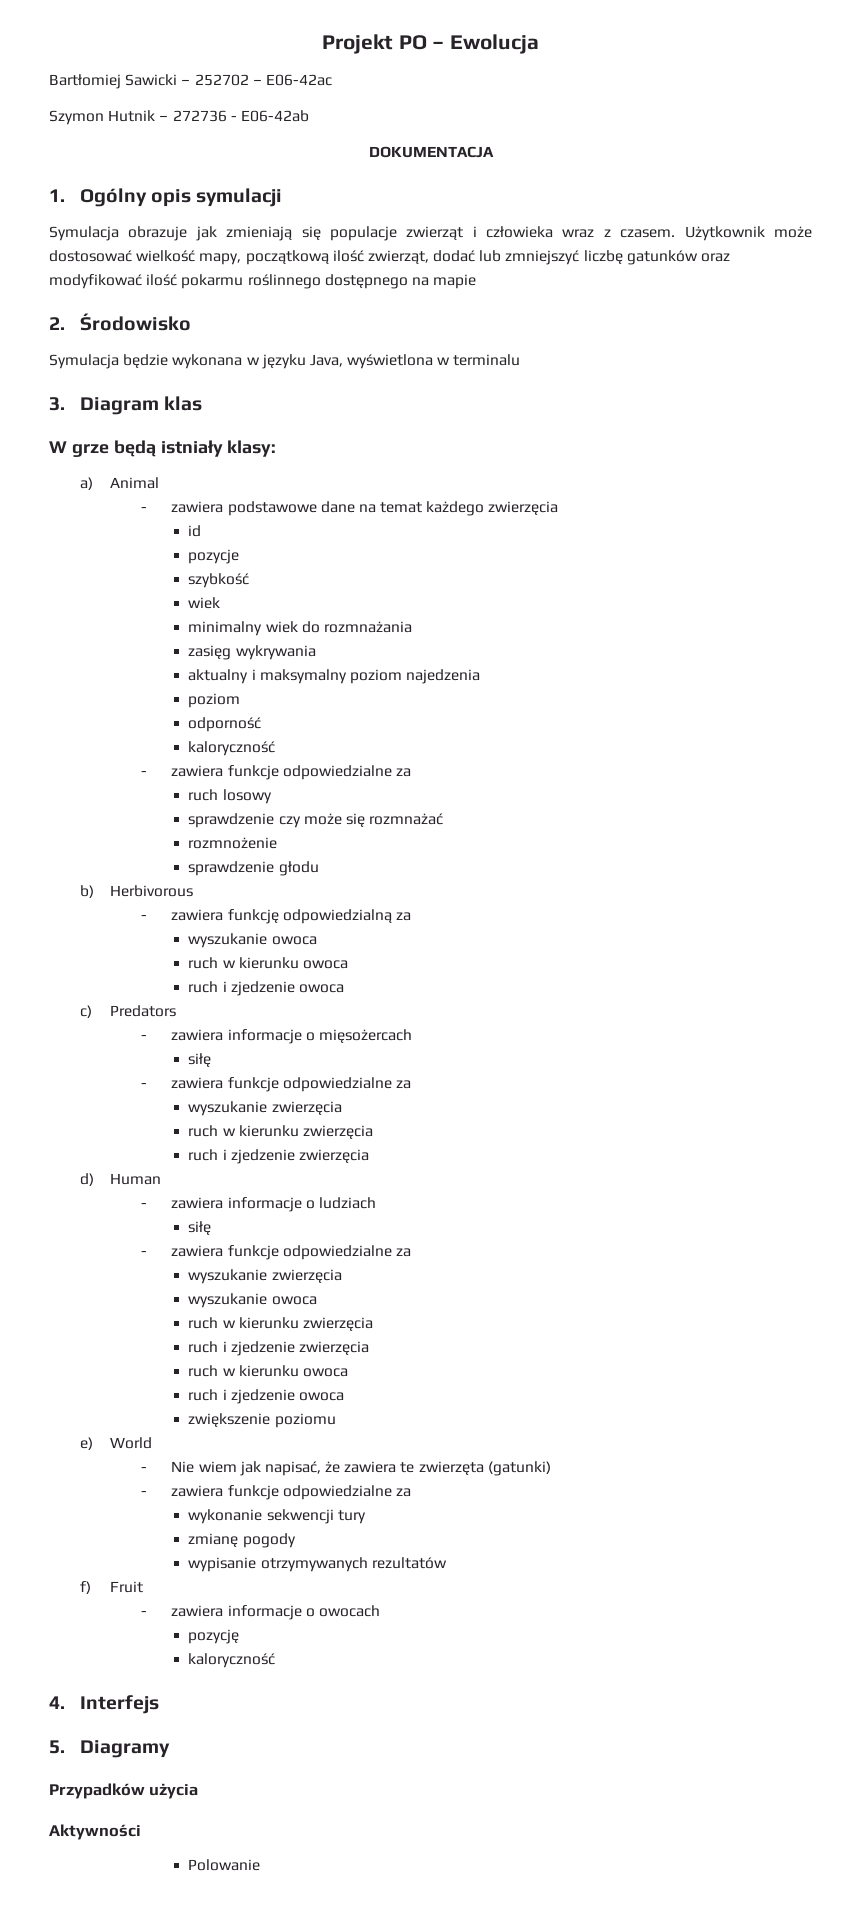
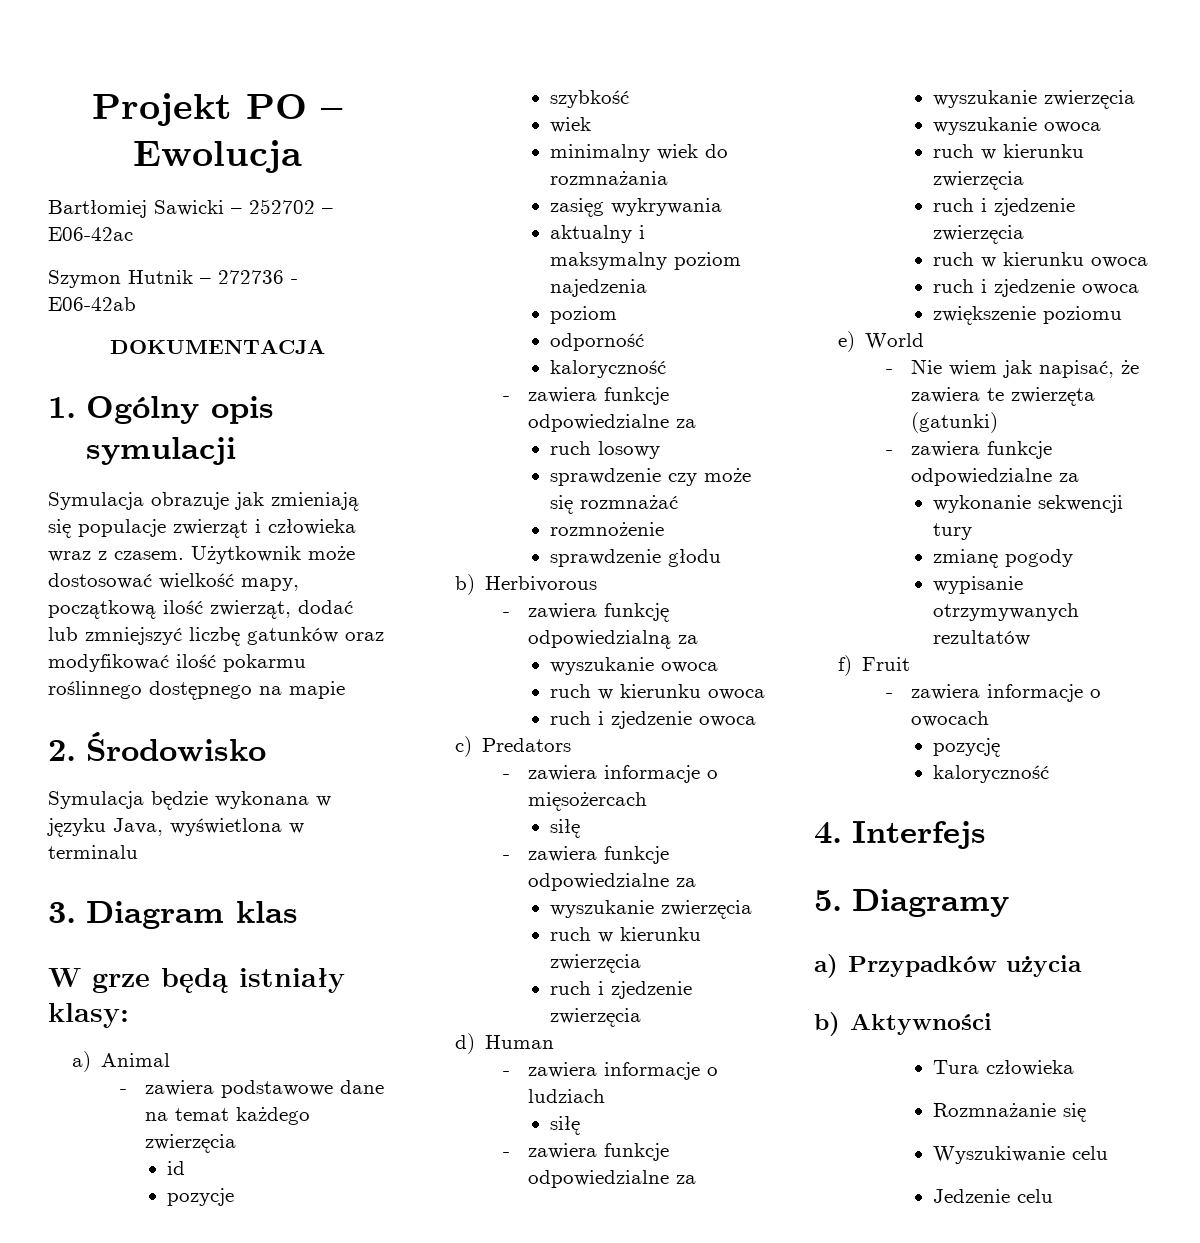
(170, 1749) none -> [814,954,838,978] a)
(199, 1791) none -> [814,1012,840,1036] b)
[188,1859,261,1871] Polowanie -> [933,1060,1075,1076] [933,1103,1087,1122] [933,1146,1109,1164] [933,1189,1054,1203] Tura człowieka // Rozmnażanie się // Wyszukiwanie celu // Jedzenie celu

